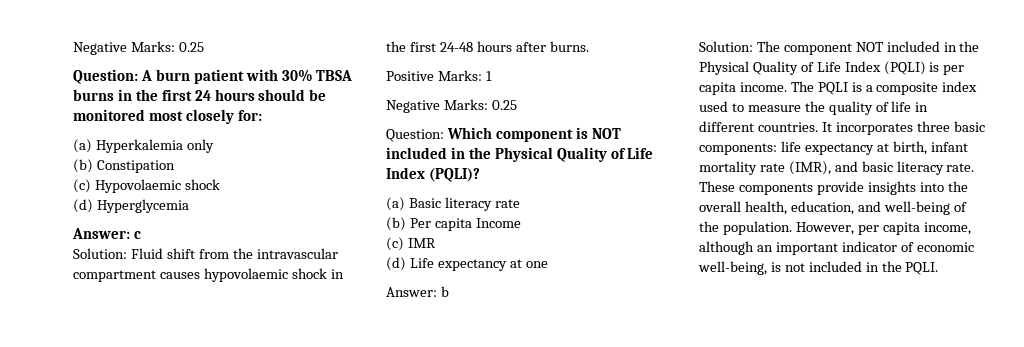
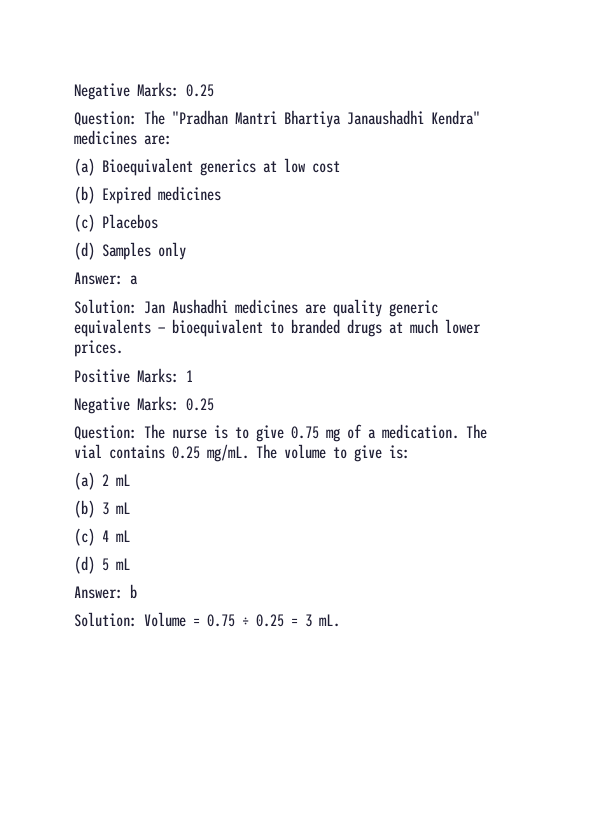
[73,41,204,55] [73,69,353,84] [73,89,327,101] [73,109,262,124] [73,139,214,153] [73,159,175,173] [73,179,220,193] [73,199,189,213] [72,228,141,239] [73,248,338,259] [73,268,344,282] [386,41,589,52] Negative Marks: 0.25 // Question: A burn patient with 30% TBSA burns in the first 24 hours should be monitored most closely for: // (a) Hyperkalemia only // (b) Constipation // (c) Hypovolaemic shock // (d) Hyperglycemia // Answer: c // Solution: Fluid shift from the intravascular compartment causes hypovolaemic shock in the first 24-48 hours after burns. -> [74,82,214,100] [74,110,480,128] [74,130,172,145] [74,158,340,176] [74,186,221,204] [74,214,158,232] [74,242,186,260] [74,272,138,285] [74,299,438,317] [74,319,481,337] [74,340,123,357] Negative Marks: 0.25 // Question: The "Pradhan Mantri Bhartiya Janaushadhi Kendra" medicines are: // (a) Bioequivalent generics at low cost // (b) Expired medicines // (c) Placebos // (d) Samples only // Answer: a // Solution: Jan Aushadhi medicines are quality generic equivalents — bioequivalent to branded drugs at much lower prices.
[446,127,621,142] [386,147,654,162] [386,167,480,182] [386,197,520,211] [386,217,521,231] [386,237,436,251] [386,257,548,271] Which component is NOT included in the Physical Quality of Life Index (PQLI)? // (a) Basic literacy rate // (b) Per capita Income // (c) IMR // (d) Life expectancy at one -> [144,424,487,442] [74,444,410,462] [74,472,130,490] [74,500,130,518] [74,528,130,546] [74,556,130,574] The nurse is to give 0.75 mg of a medication. The vial contains 0.25 mg/mL. The volume to give is: // (a) 2 mL // (b) 3 mL // (c) 4 mL // (d) 5 mL
[756,41,980,55] [699,61,965,75] [699,81,978,95] [699,101,929,115] [699,121,985,135] [699,141,968,155] [699,161,975,175] [699,181,968,195] [699,201,967,215] [699,221,971,235] [699,241,974,255] [698,261,939,275] The component NOT included in the Physical Quality of Life Index (PQLI) is per capita income. The PQLI is a composite index used to measure the quality of life in different countries. It incorporates three basic components: life expectancy at birth, infant mortality rate (IMR), and basic literacy rate. These components provide insights into the overall health, education, and well-being of the population. However, per capita income, although an important indicator of economic well-being, is not included in the PQLI. -> [144,612,340,627] Volume = 0.75 ÷ 0.25 = 3 mL.

